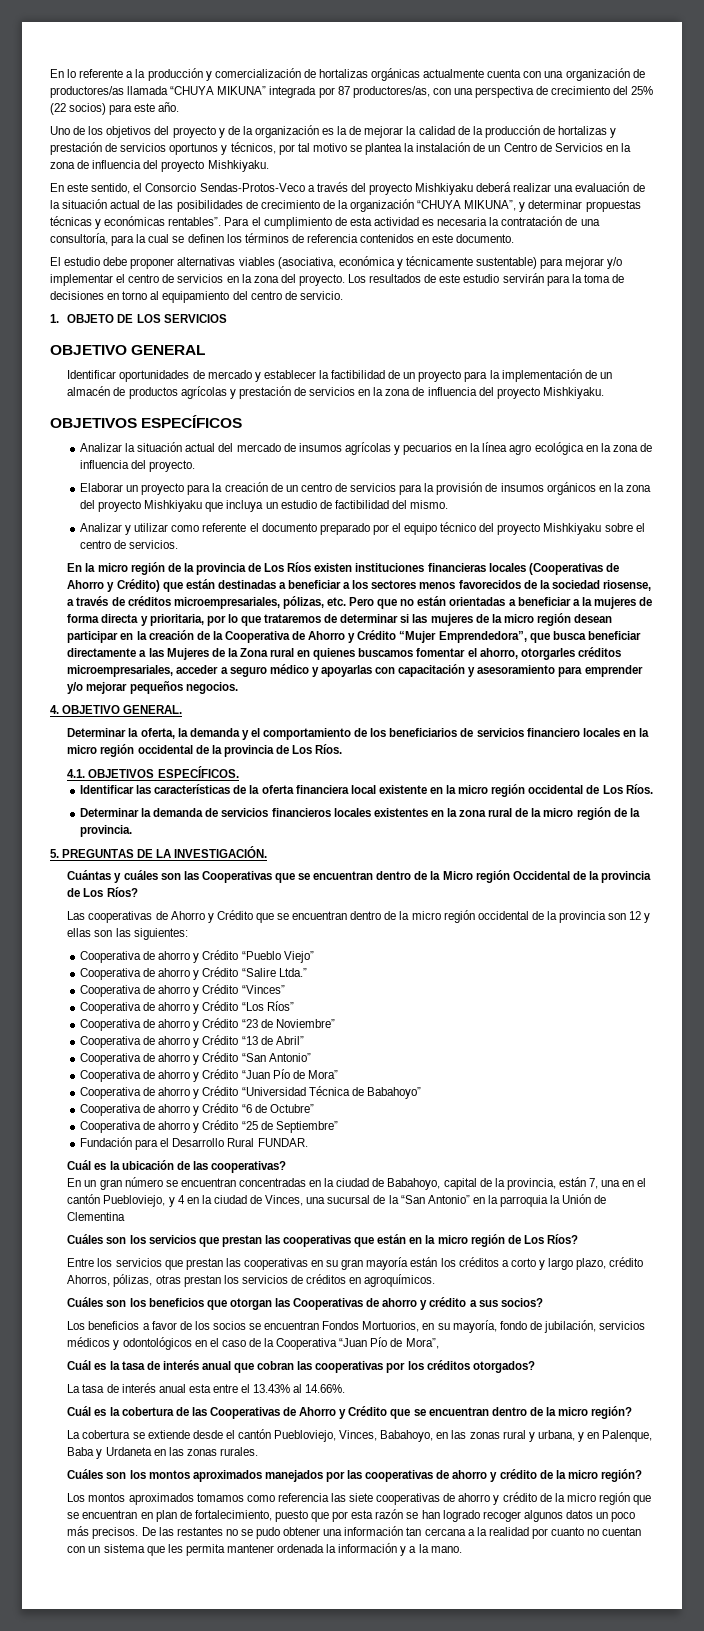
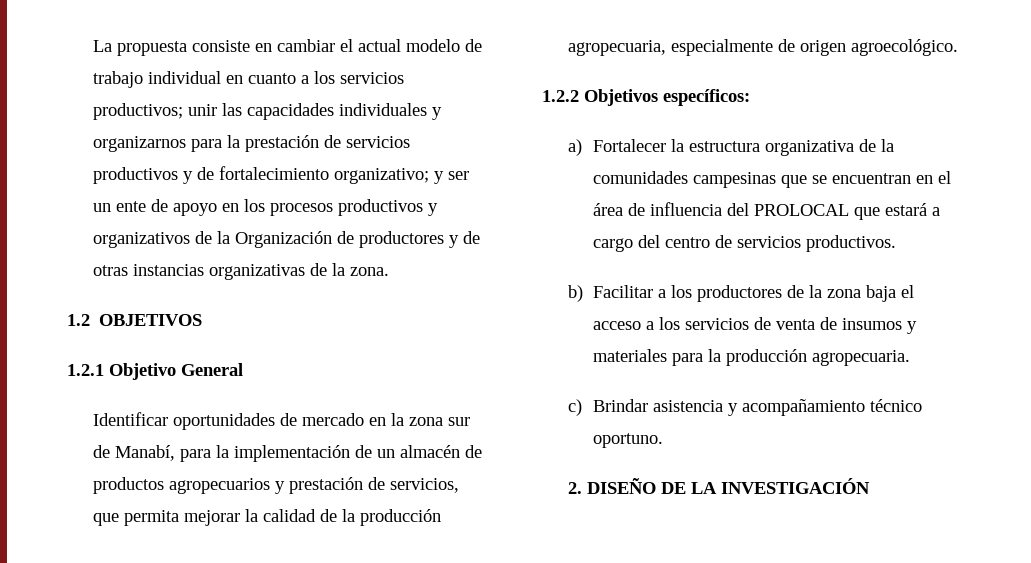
[50,68,645,81] [50,86,654,98] [50,102,180,115] [50,125,617,138] [50,142,631,155] [50,160,269,172] [50,182,645,195] [50,199,641,212] [50,216,600,229] [50,233,515,246] [50,256,623,269] [50,273,624,286] [50,291,343,303] [50,314,227,323] [50,345,206,355] [67,370,462,382] En lo referente a la producción y comercialización de hortalizas orgánicas actualmente cuenta con una organización de productores/as llamada “CHUYA MIKUNA” integrada por 87 productores/as, con una perspectiva de crecimiento del 25% (22 socios) para este año. // Uno de los objetivos del proyecto y de la organización es la de mejorar la calidad de la producción de hortalizas y prestación de servicios oportunos y técnicos, por tal motivo se plantea la instalación de un Centro de Servicios en la zona de influencia del proyecto Mishkiyaku. // En este sentido, el Consorcio Sendas-Protos-Veco a través del proyecto Mishkiyaku deberá realizar una evaluación de la situación actual de las posibilidades de crecimiento de la organización “CHUYA MIKUNA”, y determinar propuestas técnicas y económicas rentables”. Para el cumplimiento de esta actividad es necesaria la contratación de una consultoría, para la cual se definen los términos de referencia contenidos en este documento. // El estudio debe proponer alternativas viables (asociativa, económica y técnicamente sustentable) para mejorar y/o implementar el centro de servicios en la zona del proyecto. Los resultados de este estudio servirán para la toma de decisiones en torno al equipamiento del centro de servicio. // 1. OBJETO DE LOS SERVICIOS // OBJETIVO GENERAL // Identificar oportunidades de mercado y establecer la factibilidad de un proyecto -> [92,39,482,56] [92,71,404,88] [92,103,442,120] [92,135,410,152] [92,166,469,184] [92,199,438,216] [92,231,480,248] [92,263,389,280] [67,314,203,326] [67,363,243,380] [92,412,470,430] [92,445,175,461] La propuesta consiste en cambiar el actual modelo de trabajo individual en cuanto a los servicios productivos; unir las capacidades individuales y organizarnos para la prestación de servicios productivos y de fortalecimiento organizativo; y ser un ente de apoyo en los procesos productivos y organizativos de la Organización de productores y de otras instancias organizativas de la zona. // 1.2 OBJETIVOS // 1.2.1 Objetivo General // Identificar oportunidades de mercado en la zona sur de Manabí,
[180,386,604,399] [50,415,243,428] [79,442,652,455] [79,460,196,472] [79,482,651,495] [79,500,449,512] [79,522,645,535] [79,540,179,549] [67,562,619,575] [67,579,651,592] [67,596,653,609] [67,613,613,626] [67,630,641,643] [67,647,621,660] [67,664,643,677] [67,681,238,694] [50,705,183,714] [67,728,649,740] [67,744,343,757] [67,766,239,778] [79,784,653,797] [79,807,640,820] [79,825,132,837] [50,846,268,858] [67,870,652,883] [67,887,138,897] [67,910,651,923] [67,928,188,940] [79,950,314,963] [79,967,307,980] [79,984,285,997] [79,1001,294,1014] [79,1018,335,1031] [79,1035,304,1048] [79,1052,311,1065] [79,1069,338,1082] [79,1086,421,1099] [79,1103,314,1116] [79,1120,338,1133] [79,1137,308,1150] [67,1160,286,1173] [67,1177,647,1190] [67,1194,607,1207] [67,1212,126,1221] [67,1234,578,1247] [67,1257,644,1270] [67,1274,436,1287] [67,1297,543,1310] [67,1320,646,1333] [67,1337,439,1350] [67,1360,535,1373] [67,1383,346,1393] [67,1406,633,1419] [67,1429,653,1442] [67,1447,258,1459] [67,1469,642,1482] [67,1492,652,1505] [67,1509,636,1522] [67,1526,642,1539] [67,1543,462,1556] agrícolas y prestación de servicios en la zona de influencia del proyecto Mishkiyaku. // OBJETIVOS ESPECÍFICOS // Analizar la situación actual del mercado de insumos agrícolas y pecuarios en la línea agro ecológica en la zona de influencia del proyecto. // Elaborar un proyecto para la creación de un centro de servicios para la provisión de insumos orgánicos en la zona del proyecto Mishkiyaku que incluya un estudio de factibilidad del mismo. // Analizar y utilizar como referente el documento preparado por el equipo técnico del proyecto Mishkiyaku sobre el centro de servicios. // En la micro región de la provincia de Los Ríos existen instituciones financieras locales (Cooperativas de Ahorro y Crédito) que están destinadas a beneficiar a los sectores menos favorecidos de la sociedad riosense, a través de créditos microempresariales, pólizas, etc. Pero que no están orientadas a beneficiar a la mujeres de forma directa y prioritaria, por lo que trataremos de determinar si las mujeres de la micro región desean participar en la creación de la Cooperativa de Ahorro y Crédito “Mujer Emprendedora”, que busca beneficiar directamente a las Mujeres de la Zona rural en quienes buscamos fomentar el ahorro, otorgarles créditos microempresariales, acceder a seguro médico y apoyarlas con capacitación y asesoramiento para emprender y/o mejorar pequeños negocios. // 4. OBJETIVO GENERAL. // Determinar la oferta, la demanda y el comportamiento de los beneficiarios de servicios financiero locales en la micro región occidental de la provincia de Los Ríos. // 4.1. OBJETIVOS ESPECÍFICOS. // Identificar las características de la oferta financiera local existente en la micro región occidental de Los Ríos. // Determinar la demanda de servicios financieros locales existentes en la zona rural de la micro región de la provincia. // 5. PREGUNTAS DE LA INVESTIGACIÓN. // Cuántas y cuáles son las Cooperativas que se encuentran dentro de la Micro región Occidental de la provincia de Los Ríos? // Las cooperativas de Ahorro y Crédito que se encuentran dentro de la micro región occidental de la provincia son 12 y ellas son las siguientes: // Cooperativa de ahorro y Crédito “Pueblo Viejo” // Cooperativa de ahorro y Crédito “Salire Ltda.” // Cooperativa de ahorro y Crédito “Vinces” // Cooperativa de ahorro y Crédito “Los Ríos” // Cooperativa de ahorro y Crédito “23 de Noviembre” // Cooperativa de ahorro y Crédito “13 de Abril” // Cooperativa de ahorro y Crédito “San Antonio” // Cooperativa de ahorro y Crédito “Juan Pío de Mora” // Cooperativa de ahorro y Crédito “Universidad Técnica de Babahoyo” // Cooperativa de ahorro y Crédito “6 de Octubre” // Cooperativa de ahorro y Crédito “25 de Septiembre” // Fundación para el Desarrollo Rural FUNDAR. // Cuál es la ubicación de las cooperativas? // En un gran número se encuentran concentradas en la ciudad de Babahoyo, capital de la provincia, están 7, una en el cantón Puebloviejo, y 4 en la ciudad de Vinces, una sucursal de la “San Antonio” en la parroquia la Unión de Clementina // Cuáles son los servicios que prestan las cooperativas que están en la micro región de Los Ríos? // Entre los servicios que prestan las cooperativas en su gran mayoría están los créditos a corto y largo plazo, crédito Ahorros, pólizas, otras prestan los servicios de créditos en agroquímicos. // Cuáles son los beneficios que otorgan las Cooperativas de ahorro y crédito a sus socios? // Los beneficios a favor de los socios se encuentran Fondos Mortuorios, en su mayoría, fondo de jubilación, servicios médicos y odontológicos en el caso de la Cooperativa “Juan Pío de Mora”, // Cuál es la tasa de interés anual que cobran las cooperativas por los créditos otorgados? // La tasa de interés anual esta entre el 13.43% al 14.66%. // Cuál es la cobertura de las Cooperativas de Ahorro y Crédito que se encuentran dentro de la micro región? // La cobertura se extiende desde el cantón Puebloviejo, Vinces, Babahoyo, en las zonas rural y urbana, y en Palenque, Baba y Urdaneta en las zonas rurales. // Cuáles son los montos aproximados manejados por las cooperativas de ahorro y crédito de la micro región? // Los montos aproximados tomamos como referencia las siete cooperativas de ahorro y crédito de la micro región que se encuentran en plan de fortalecimiento, puesto que por esta razón se han logrado recoger algunos datos un poco más precisos. De las restantes no se pudo obtener una información tan cercana a la realidad por cuanto no cuentan con un sistema que les permita mantener ordenada la información y a la mano. -> [168,477,459,494] [92,509,441,526] [567,39,958,56] [542,89,750,106] [567,139,895,156] [593,171,952,188] [593,202,941,220] [593,235,897,252] [567,285,915,302] [593,317,918,334] [593,349,911,366] [567,399,923,416] [593,433,664,448] [567,478,870,494] agropecuarios y prestación de servicios, que permita mejorar la calidad de la producción agropecuaria, especialmente de origen agroecológico. // 1.2.2 Objetivos específicos: // a) Fortalecer la estructura organizativa de la comunidades campesinas que se encuentran en el área de influencia del PROLOCAL que estará a cargo del centro de servicios productivos. // b) Facilitar a los productores de la zona baja el acceso a los servicios de venta de insumos y materiales para la producción agropecuaria. // c) Brindar asistencia y acompañamiento técnico oportuno. // 2. DISEÑO DE LA INVESTIGACIÓN

